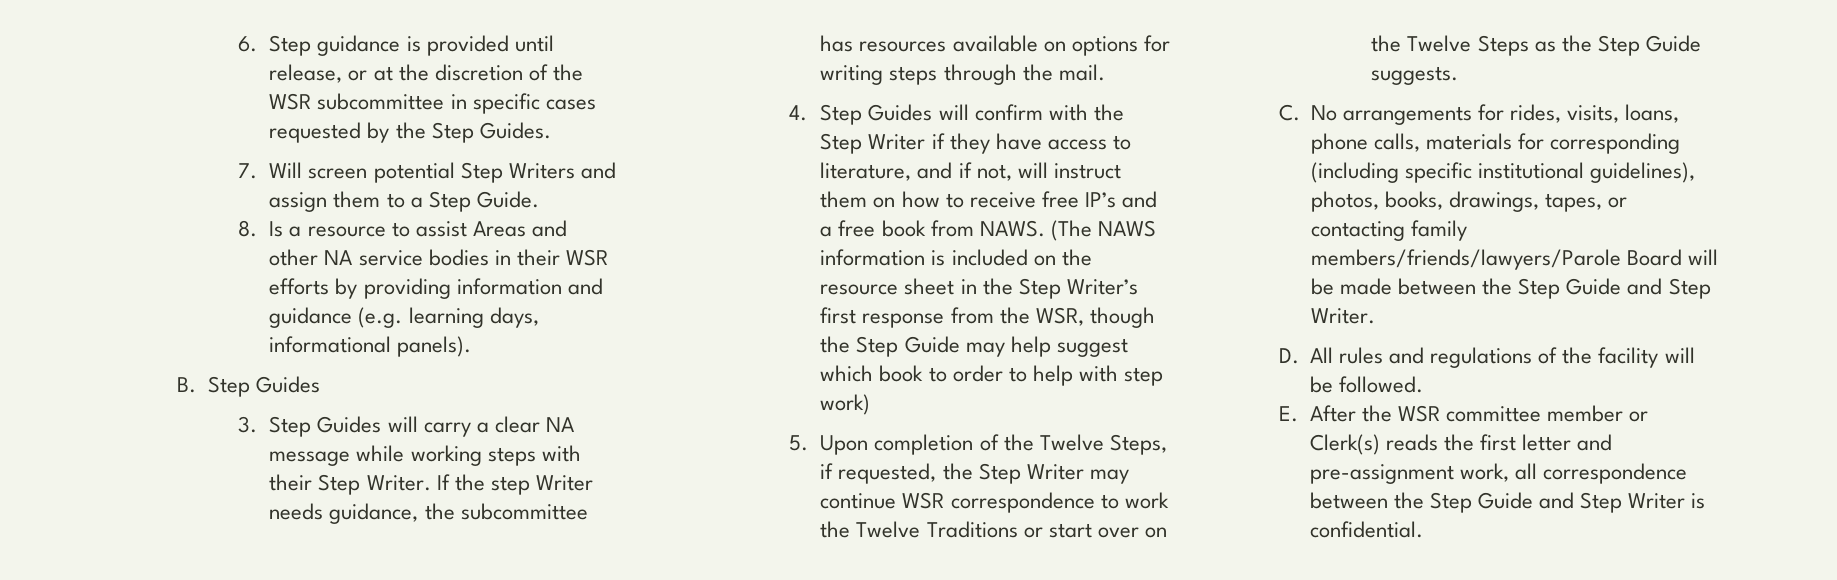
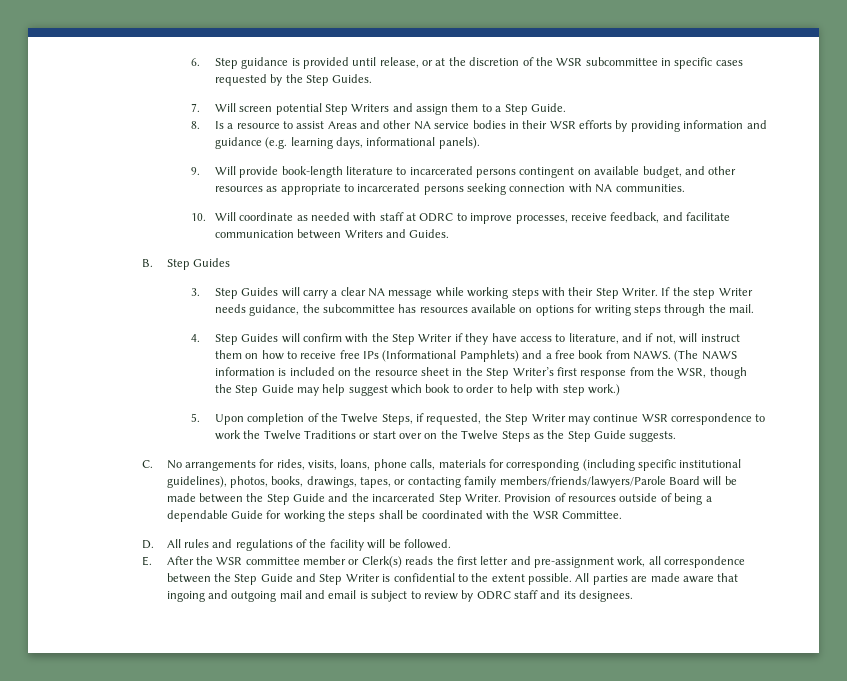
(472, 346) none -> [190,166,737,178] [214,183,685,195] [190,212,731,224] [214,229,450,239] // 9. Will provide book-length literature to incarcerated persons contingent on available budget, and other resources as appropriate to incarcerated persons seeking connection with NA communities. // 10. Will coordinate as needed with staff at ODRC to improve processes, receive feedback, and facilitate communication between Writers and Guides.
[1084,192,1116,208] IP’s -> [363,350,519,362] IPs (Informational Pamphlets)
[820,394,871,415] work) -> [588,384,621,396] work.)
[1668,278,1711,299] [1310,308,1375,324] Step Writer. -> [351,493,712,505] [166,510,623,522] the incarcerated Step Writer. Provision of resources outside of being a dependable Guide for working the steps shall be coordinated with the WSR Committee.
[1309,521,1423,538] confidential. -> [393,573,739,585] [166,590,634,602] confidential to the extent possible. All parties are made aware that ingoing and outgoing mail and email is subject to review by ODRC staff and its designees.

